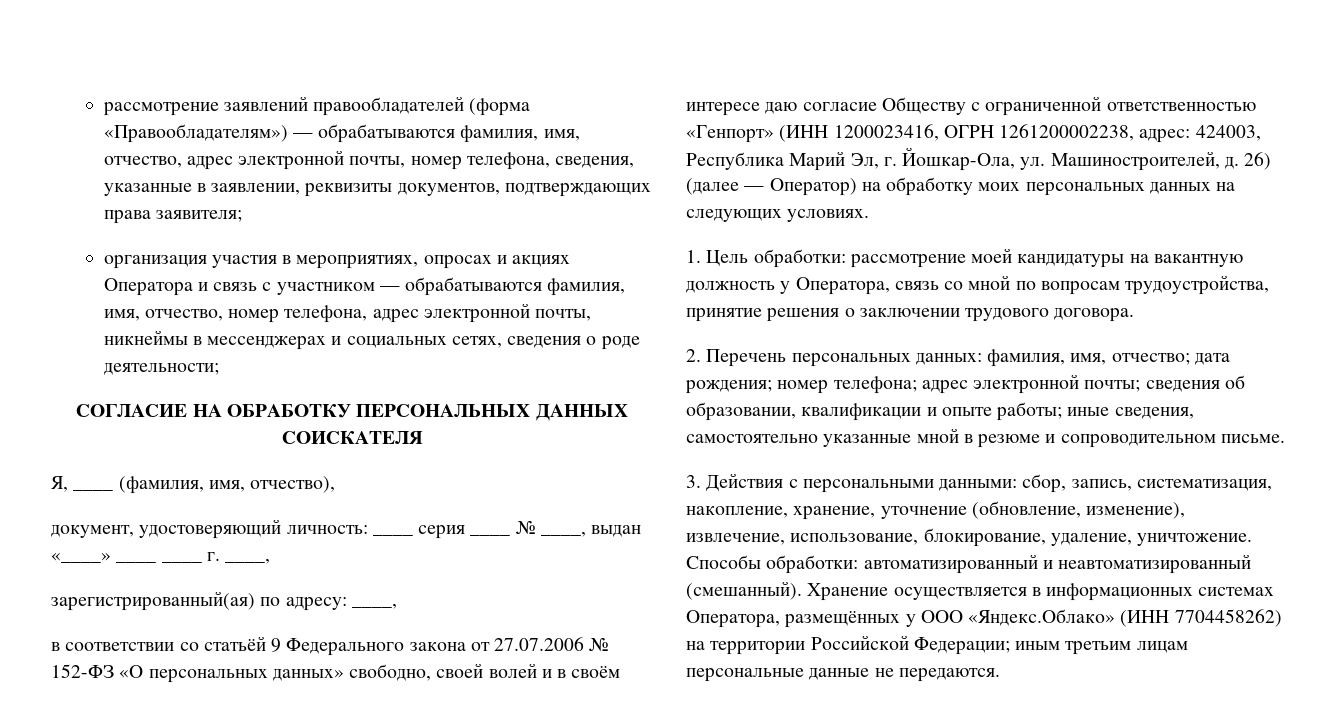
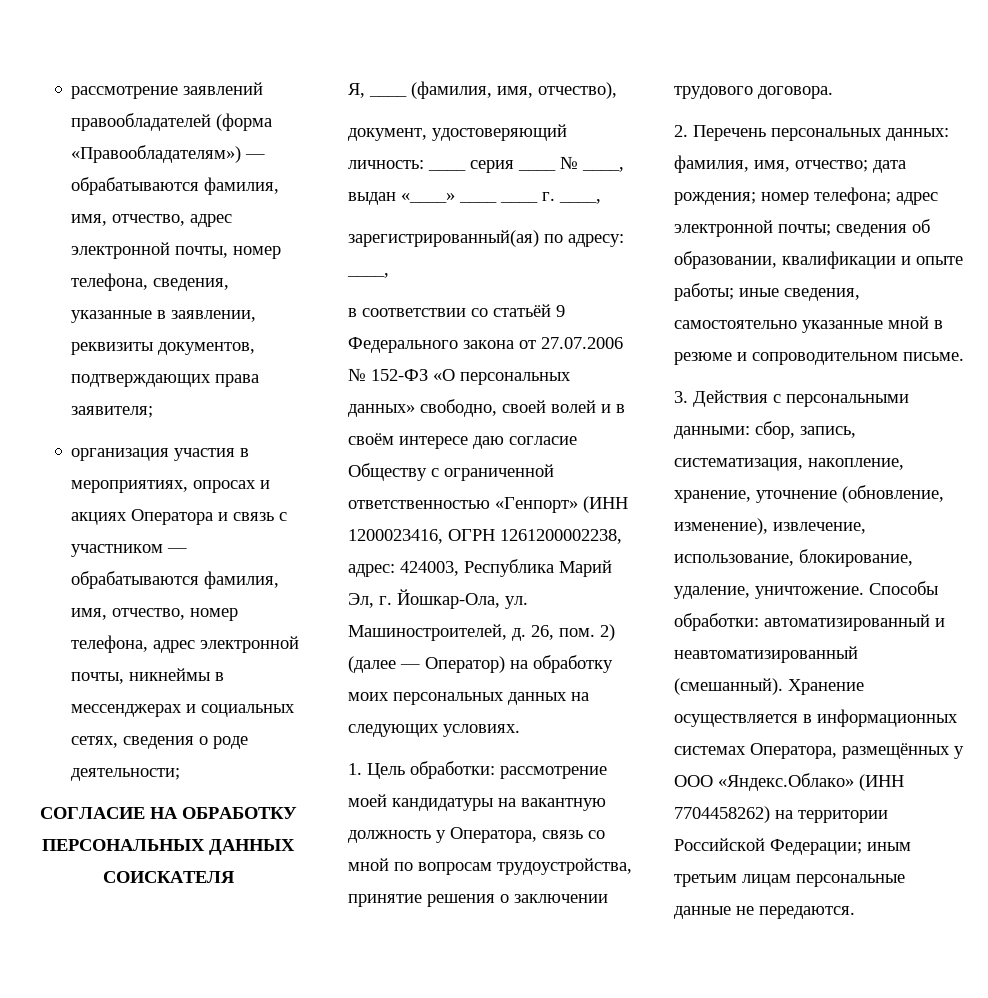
[1244,152,1272,170] 26) -> [531,624,615,641] 26, пом. 2)

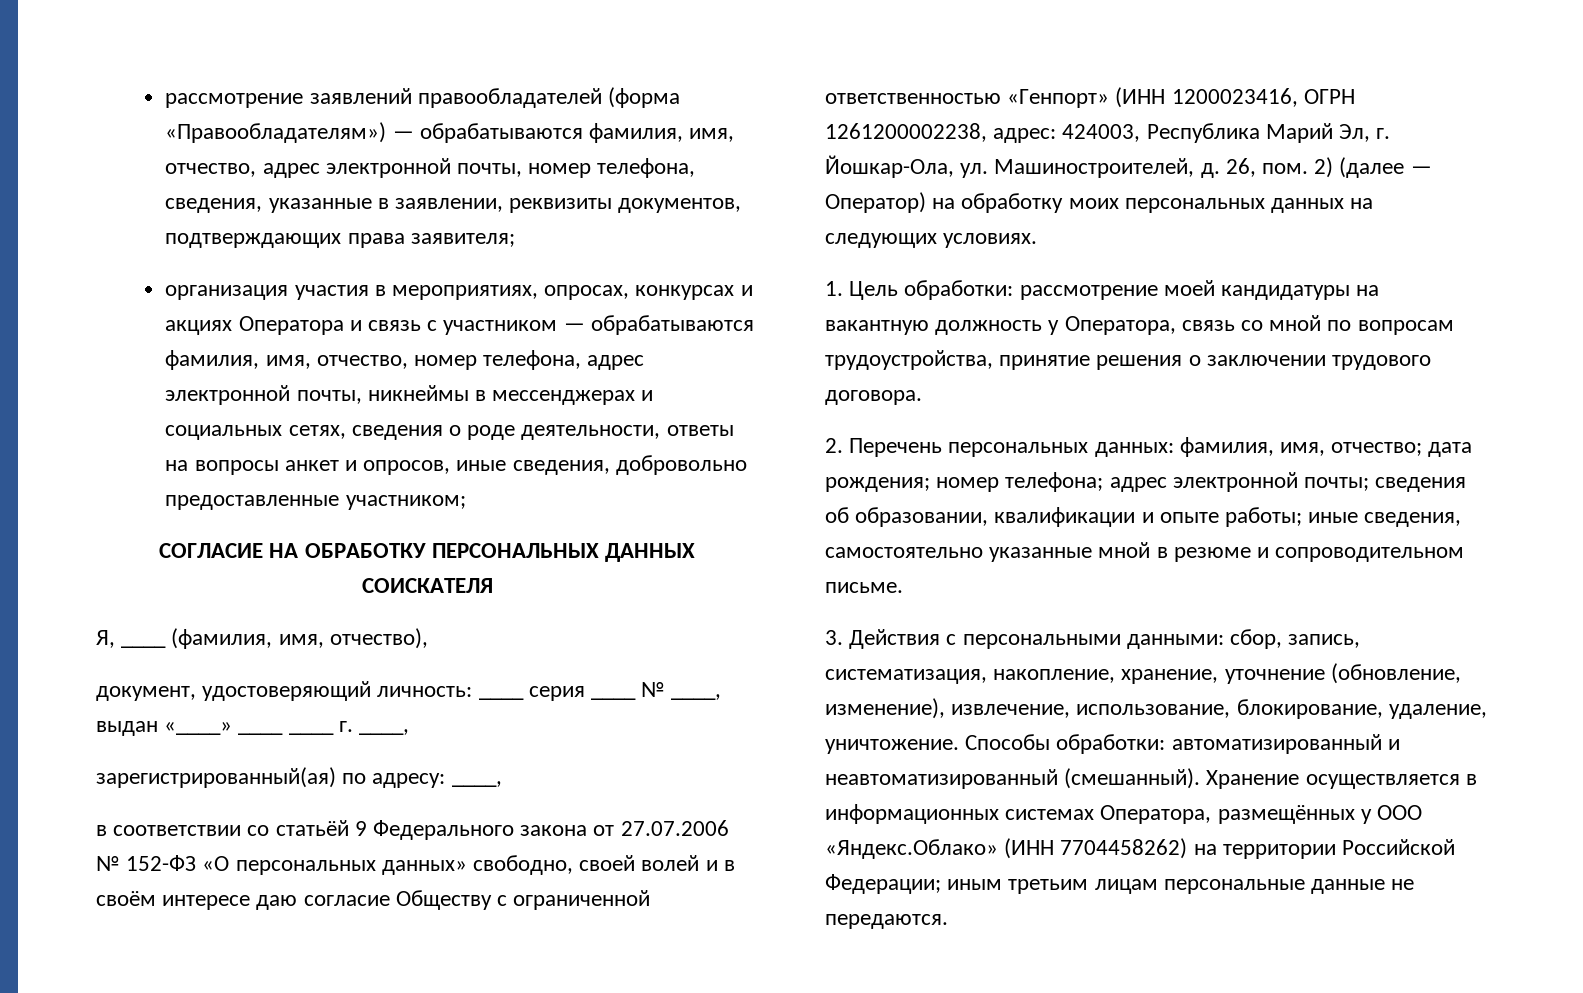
[193,480,257,493] опросах -> [544,285,735,300] опросах, конкурсах
[71,768,181,781] деятельности; -> [521,425,734,440] [165,455,747,475] [165,495,466,510] деятельности, ответы на вопросы анкет и опросов, иные сведения, добровольно предоставленные участником;

